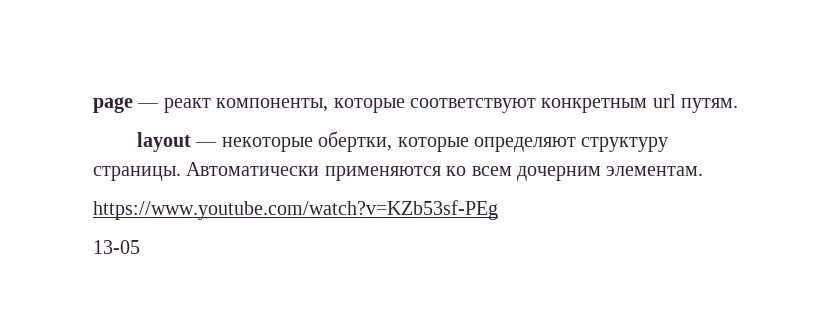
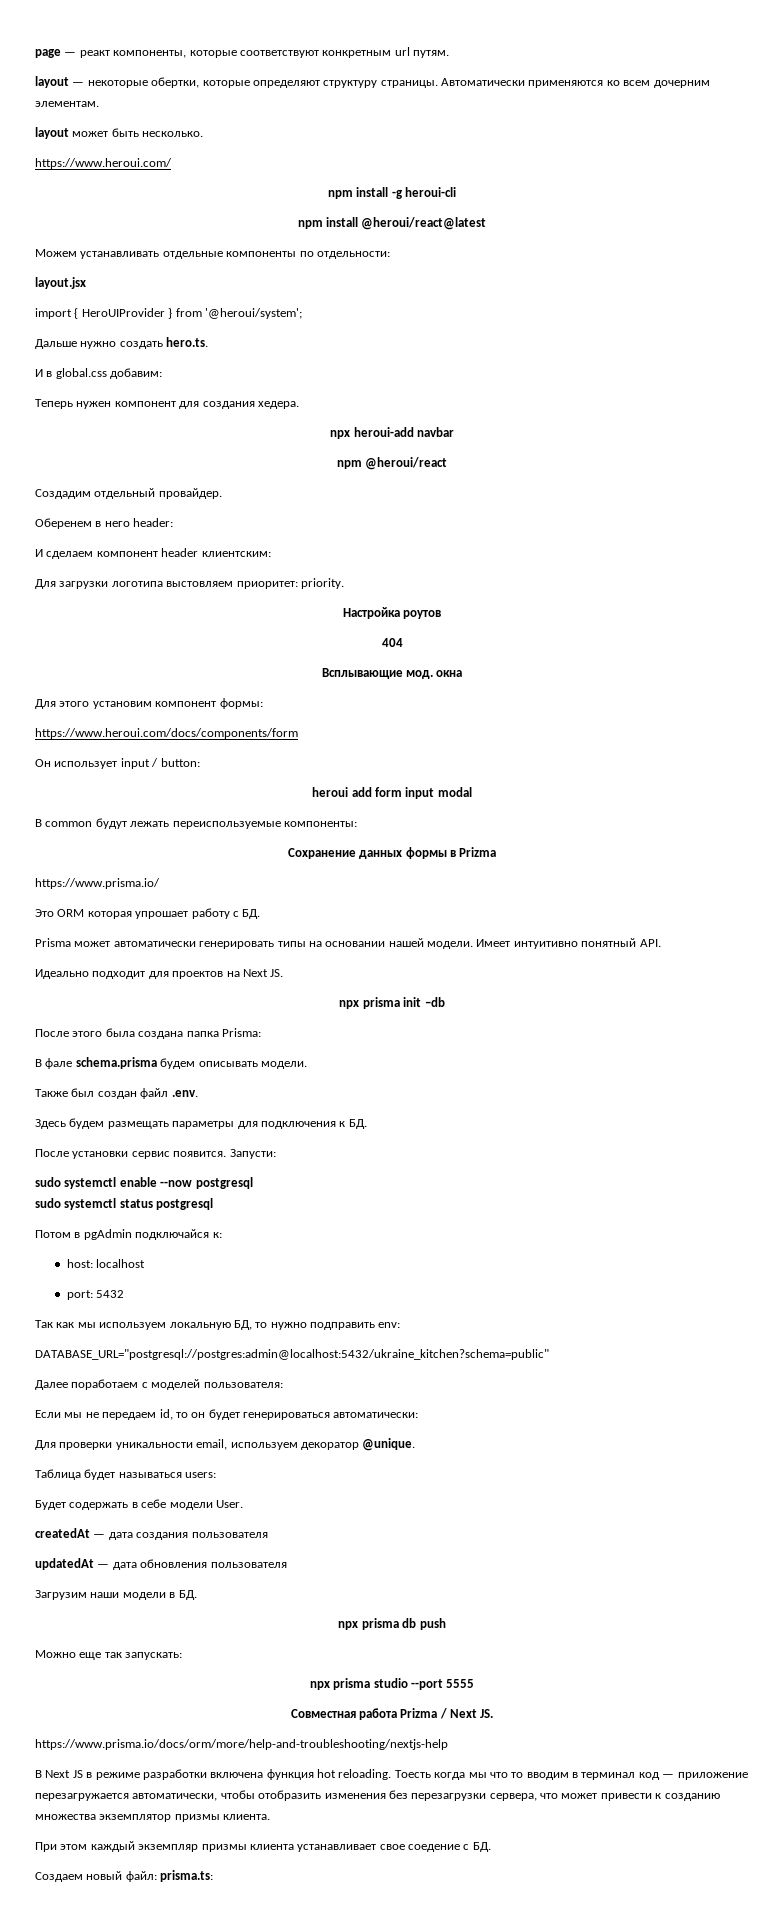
[93,200,498,220] [93,240,140,254] https://www.youtube.com/watch?v=KZb53sf-PEg // 13-05 -> [35,127,204,139] [35,158,172,169] [327,187,457,199] [297,217,487,230] [35,249,390,259] [35,277,86,289] [35,308,302,319] [35,337,209,349] [35,368,163,379] [35,399,299,409] [330,427,454,439] [336,457,448,470] [35,488,222,499] [35,518,174,529] [35,548,271,559] [35,578,344,589] [342,607,442,619] [381,638,403,647] [321,668,463,679] [35,698,263,709] [35,728,298,739] [35,758,200,769] [312,787,472,799] [35,818,357,829] [287,847,497,859] [35,878,160,889] [35,908,261,919] [35,938,661,949] [35,969,284,979] [339,997,445,1009] [35,1028,261,1039] [35,1057,307,1069] [35,1088,198,1099] [35,1118,367,1129] [35,1149,276,1159] [35,1177,253,1189] [35,1198,214,1210] [35,1229,222,1240] [66,1259,146,1268] [66,1290,125,1300] [35,1320,401,1330] [35,1349,549,1360] [35,1379,283,1390] [35,1409,419,1420] [35,1438,416,1451] [35,1469,217,1480] [35,1499,243,1510] [35,1528,268,1540] [35,1558,287,1570] [35,1590,197,1600] [338,1618,446,1630] [35,1650,183,1660] [309,1678,475,1690] [290,1708,494,1720] [35,1739,448,1750] [35,1769,748,1780] [35,1790,720,1801] [35,1814,271,1822] [35,1841,491,1852] [35,1870,214,1882] layout может быть несколько. // https://www.heroui.com/ // npm install -g heroui-cli // npm install @heroui/react@latest // Можем устанавливать отдельные компоненты по отдельности: // layout.jsx // import { HeroUIProvider } from '@heroui/system'; // Дальше нужно создать hero.ts. // И в global.css добавим: // Теперь нужен компонент для создания хедера. // npx heroui-add navbar // npm @heroui/react // Создадим отдельный провайдер. // Оберенем в него header: // И сделаем компонент header клиентским: // Для загрузки логотипа выстовляем приоритет: priority. // Настройка роутов // 404 // Всплывающие мод. окна // Для этого установим компонент формы: // https://www.heroui.com/docs/components/form // Он использует input / button: // heroui add form input modal // В common будут лежать переиспользуемые компоненты: // Сохранение данных формы в Prizma // https://www.prisma.io/ // Это ORM которая упрошает работу с БД. // Prisma может автоматически генерировать типы на основании нашей модели. Имеет интуитивно понятный API. // Идеально подходит для проектов на Next JS. // npx prisma init –db // После этого была создана папка Prisma: // В фале schema.prisma будем описывать модели. // Также был создан файл .env. // Здесь будем размещать параметры для подключения к БД. // После установки сервис появится. Запусти: // sudo systemctl enable --now postgresql // sudo systemctl status postgresql // Потом в pgAdmin подключайся к: // host: localhost // port: 5432 // Так как мы используем локальную БД, то нужно подправить env: // DATABASE_URL="postgresql://postgres:admin@localhost:5432/ukraine_kitchen?schema=public" // Далее поработаем с моделей пользователя: // Если мы не передаем id, то он будет генерироваться автоматически: // Для проверки уникальности email, используем декоратор @unique. // Таблица будет называться users: // Будет содержать в себе модели User. // createdAt — дата создания пользователя // updatedAt — дата обновления пользователя // Загрузим наши модели в БД. // npx prisma db push // Можно еще так запускать: // npx prisma studio --port 5555 // Совместная работа Prizma / Next JS. // https://www.prisma.io/docs/orm/more/help-and-troubleshooting/nextjs-help // В Next JS в режиме разработки включена функция hot reloading. Тоесть когда мы что то вводим в терминал код — приложение перезагружается автоматически, чтобы отобразить изменения без перезагрузки сервера, что может привести к созданию множества экземплятор призмы клиента. // При этом каждый экземпляр призмы клиента устанавливает свое соедение с БД. // Создаем новый файл: prisma.ts:

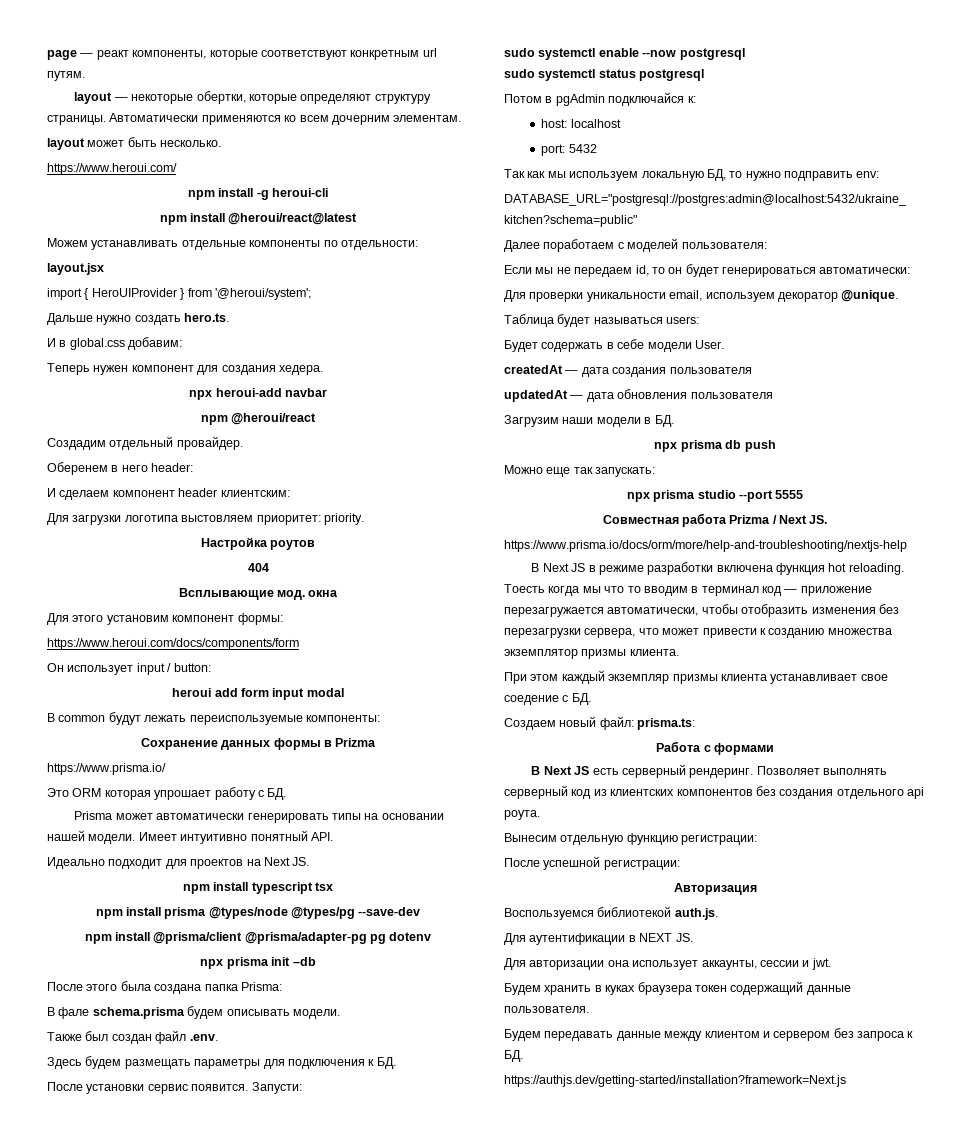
(284, 973) none -> [182,882,334,894] [95,907,421,919] [84,932,432,944] // npm install typescript tsx // npm install prisma @types/node @types/pg --save-dev // npm install @prisma/client @prisma/adapter-pg pg dotenv
(214, 1876) none -> [656,741,774,755] [531,764,888,778] [504,785,924,799] [504,810,540,820] [504,833,758,845] [504,856,680,870] [673,883,757,895] [504,906,718,920] [504,933,693,945] [504,958,831,970] [504,981,851,995] [504,1006,589,1013] [504,1028,914,1041] [504,1050,523,1062] [504,1075,846,1087] // Работа с формами // В Next JS есть серверный рендеринг. Позволяет выполнять серверный код из клиентских компонентов без создания отдельного api роута. // Вынесим отдельную функцию регистрации: // После успешной регистрации: // Авторизация // Воспользуемся библиотекой auth.js. // Для аутентификации в NEXT JS. // Для авторизации она использует аккаунты, сессии и jwt. // Будем хранить в куках браузера токен содержащий данные пользователя. // Будем передавать данные между клиентом и сервером без запроса к БД. // https://authjs.dev/getting-started/installation?framework=Next.js

